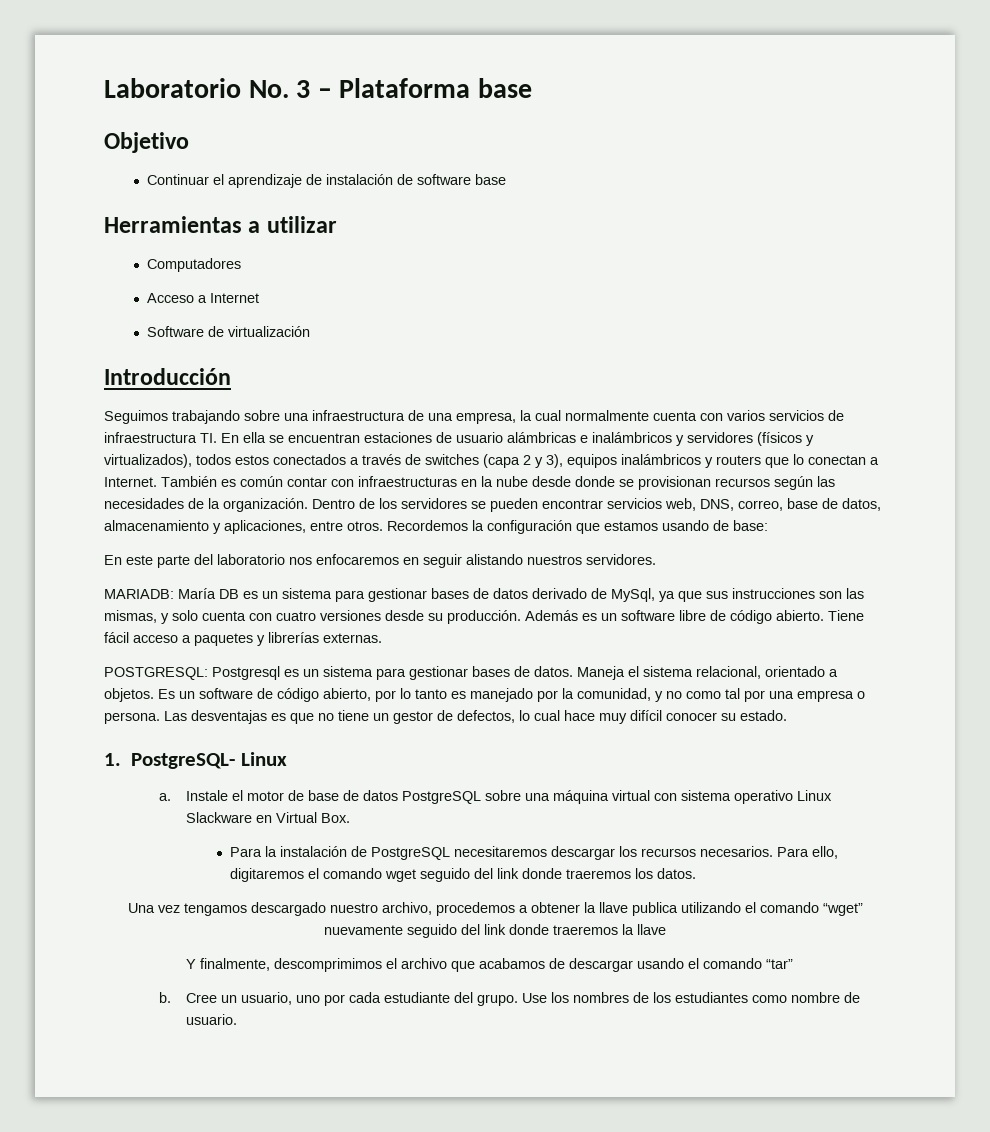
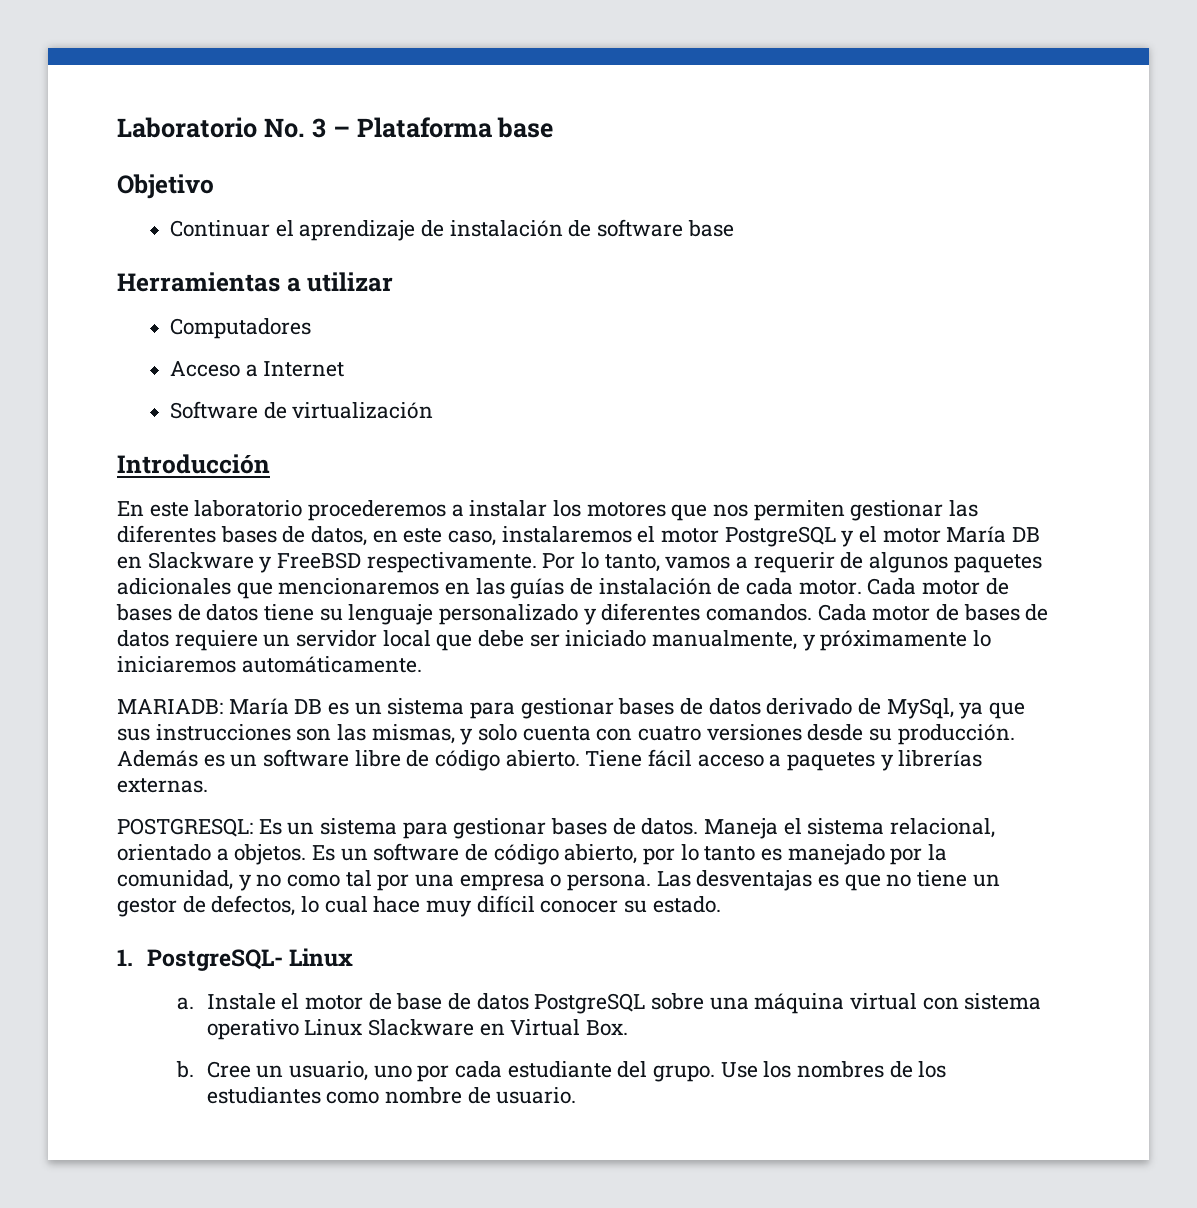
[104,410,844,424] [104,432,814,446] [104,454,879,468] [104,476,835,490] [104,498,881,512] [104,520,768,534] [104,554,656,568] Seguimos trabajando sobre una infraestructura de una empresa, la cual normalmente cuenta con varios servicios de infraestructura TI. En ella se encuentran estaciones de usuario alámbricas e inalámbricos y servidores (físicos y virtualizados), todos estos conectados a través de switches (capa 2 y 3), equipos inalámbricos y routers que lo conectan a Internet. También es común contar con infraestructuras en la nube desde donde se provisionan recursos según las necesidades de la organización. Dentro de los servidores se pueden encontrar servicios web, DNS, correo, base de datos, almacenamiento y aplicaciones, entre otros. Recordemos la configuración que estamos usando de base: // En este parte del laboratorio nos enfocaremos en seguir alistando nuestros servidores. -> [117,500,979,521] [117,525,1041,547] [117,552,1042,573] [117,578,1009,599] [116,603,1049,625] [117,630,992,651] [117,656,422,673] En este laboratorio procederemos a instalar los motores que nos permiten gestionar las diferentes bases de datos, en este caso, instalaremos el motor PostgreSQL y el motor María DB en Slackware y FreeBSD respectivamente. Por lo tanto, vamos a requerir de algunos paquetes adicionales que mencionaremos en las guías de instalación de cada motor. Cada motor de bases de datos tiene su lenguaje personalizado y diferentes comandos. Cada motor de bases de datos requiere un servidor local que debe ser iniciado manualmente, y próximamente lo iniciaremos automáticamente.
[212,666,299,680] Postgresql es -> [258,819,282,835] Es
[229,846,838,860] [229,868,696,882] [127,902,863,916] [324,924,666,938] [186,958,794,972] // Para la instalación de PostgreSQL necesitaremos descargar los recursos necesarios. Para ello, digitaremos el comando wget seguido del link donde traeremos los datos. // Una vez tengamos descargado nuestro archivo, procedemos a obtener la llave publica utilizando el comando “wget” nuevamente seguido del link donde traeremos la llave // Y finalmente, descomprimimos el archivo que acabamos de descargar usando el comando “tar” -> (629, 1028) none

